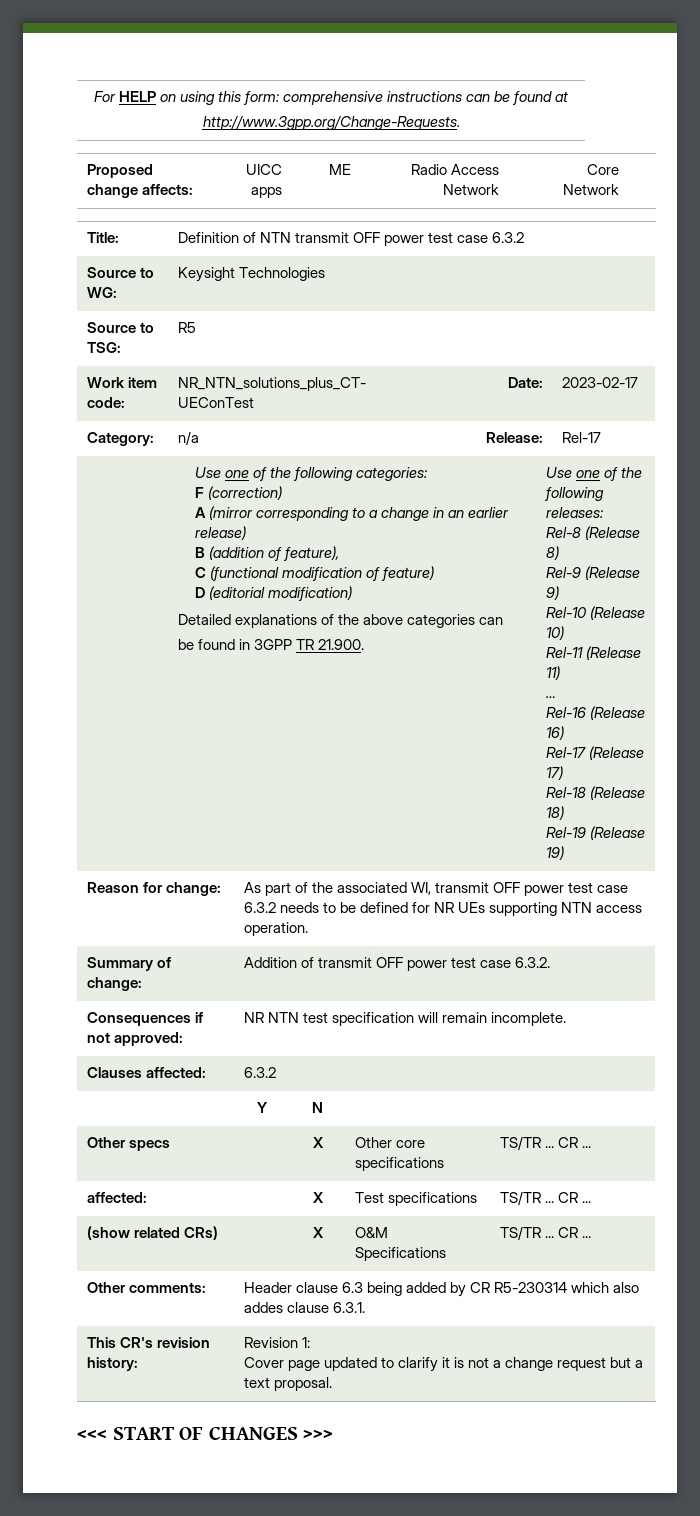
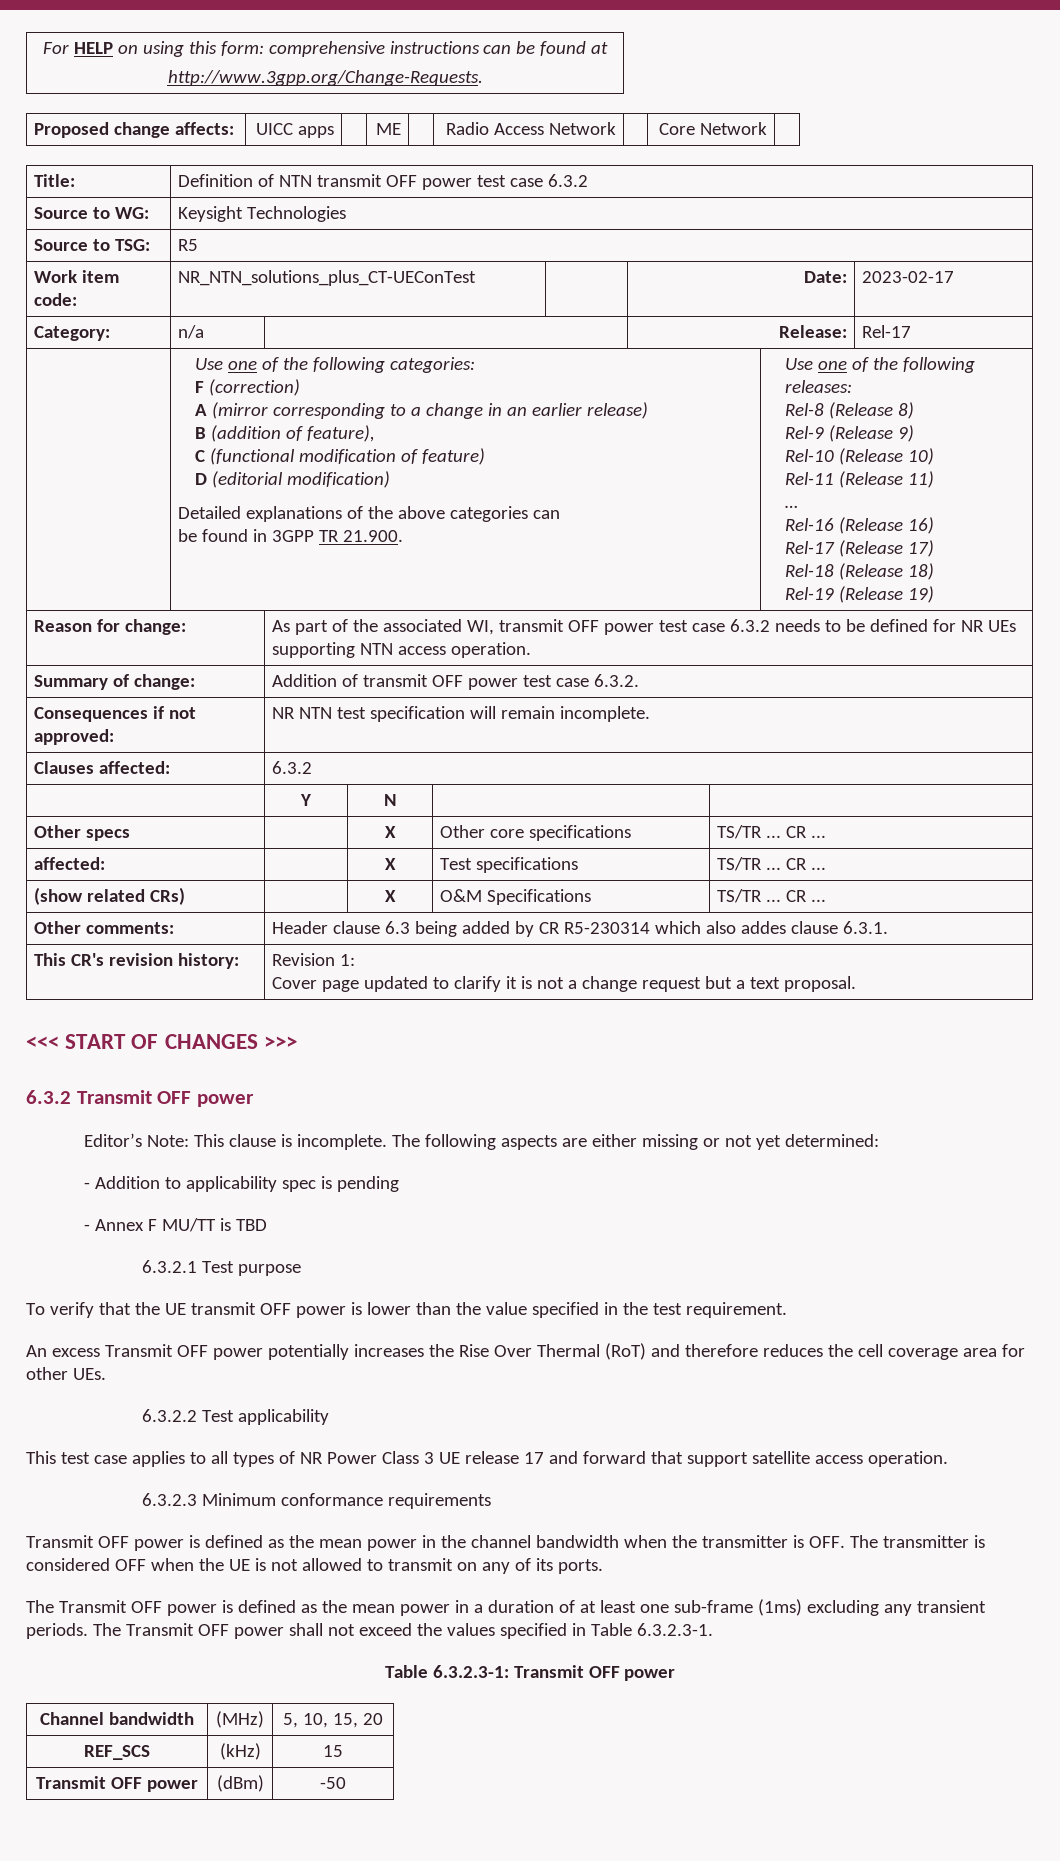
(334, 1435) none -> [26,1090,254,1107] [83,1133,879,1150] [83,1176,399,1192] [83,1218,267,1232] [141,1260,301,1276] [26,1302,787,1318] [26,1343,1025,1360] [26,1367,106,1380] [141,1409,329,1425] [26,1451,948,1467] [141,1493,491,1509] [26,1535,985,1551] [26,1558,603,1574] [26,1599,986,1616] [26,1623,713,1639] [384,1665,676,1681] [40,1712,194,1725] [216,1711,264,1728] [283,1713,383,1728] [84,1745,150,1760] [219,1743,261,1760] [323,1745,343,1757] [36,1776,198,1792] [216,1775,264,1792] [320,1777,346,1789] // 6.3.2 Transmit OFF power // Editor’s Note: This clause is incomplete. The following aspects are either missing or not yet determined: // - Addition to applicability spec is pending // - Annex F MU/TT is TBD // 6.3.2.1 Test purpose // To verify that the UE transmit OFF power is lower than the value specified in the test requirement. // An excess Transmit OFF power potentially increases the Rise Over Thermal (RoT) and therefore reduces the cell coverage area for other UEs. // 6.3.2.2 Test applicability // This test case applies to all types of NR Power Class 3 UE release 17 and forward that support satellite access operation. // 6.3.2.3 Minimum conformance requirements // Transmit OFF power is defined as the mean power in the channel bandwidth when the transmitter is OFF. The transmitter is considered OFF when the UE is not allowed to transmit on any of its ports. // The Transmit OFF power is defined as the mean power in a duration of at least one sub-frame (1ms) excluding any transient periods. The Transmit OFF power shall not exceed the values specified in Table 6.3.2.3-1. // Table 6.3.2.3-1: Transmit OFF power // Channel bandwidth | (MHz) | 5, 10, 15, 20 // REF_SCS | (kHz) | 15 // Transmit OFF power | (dBm) | -50

